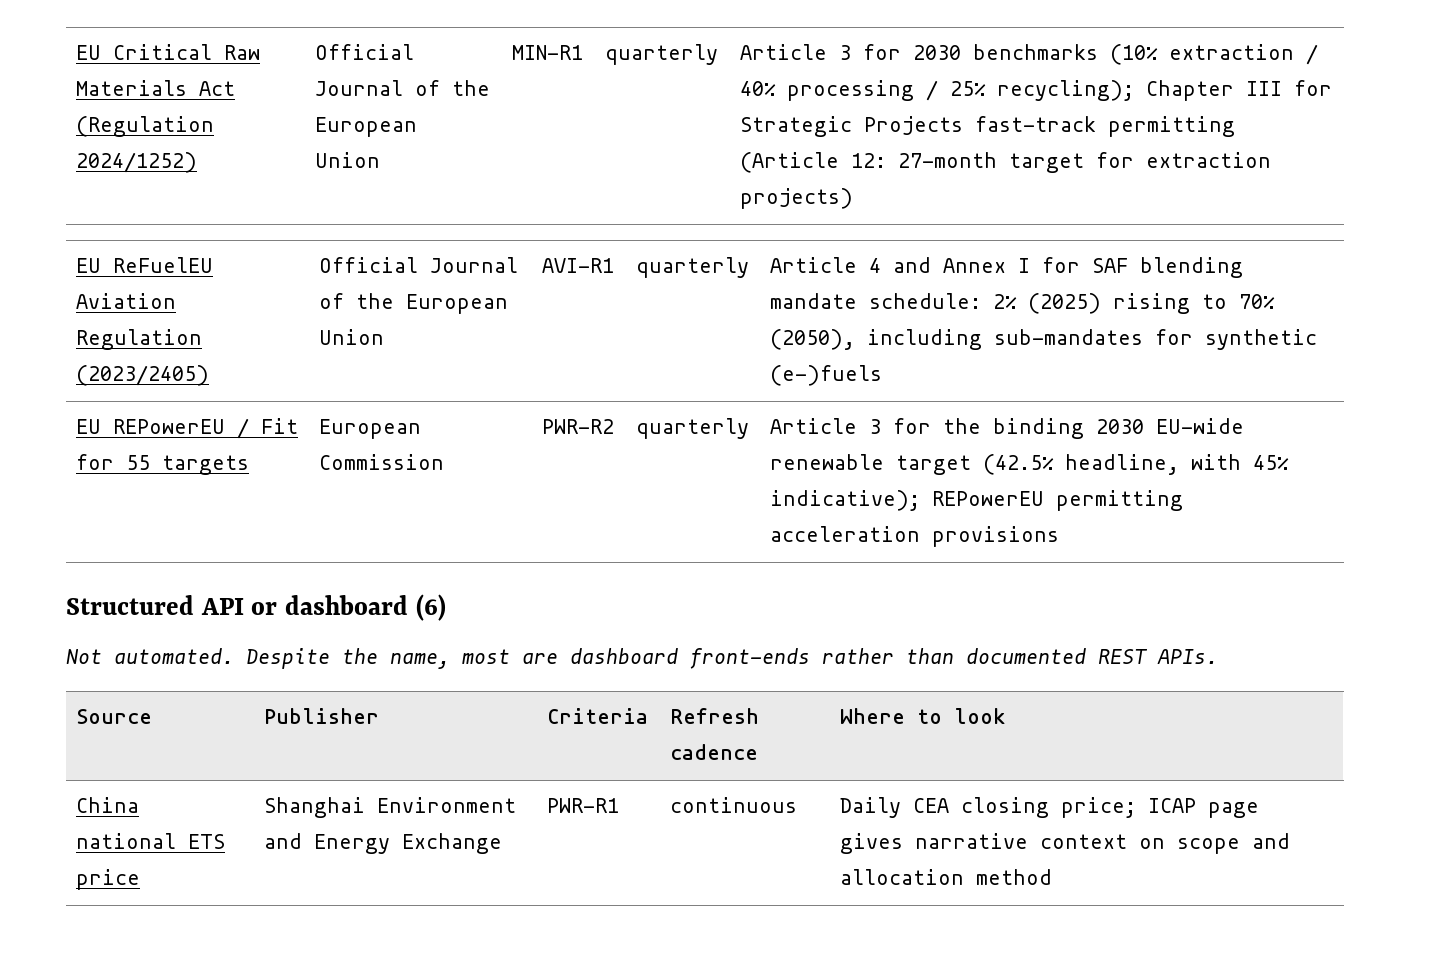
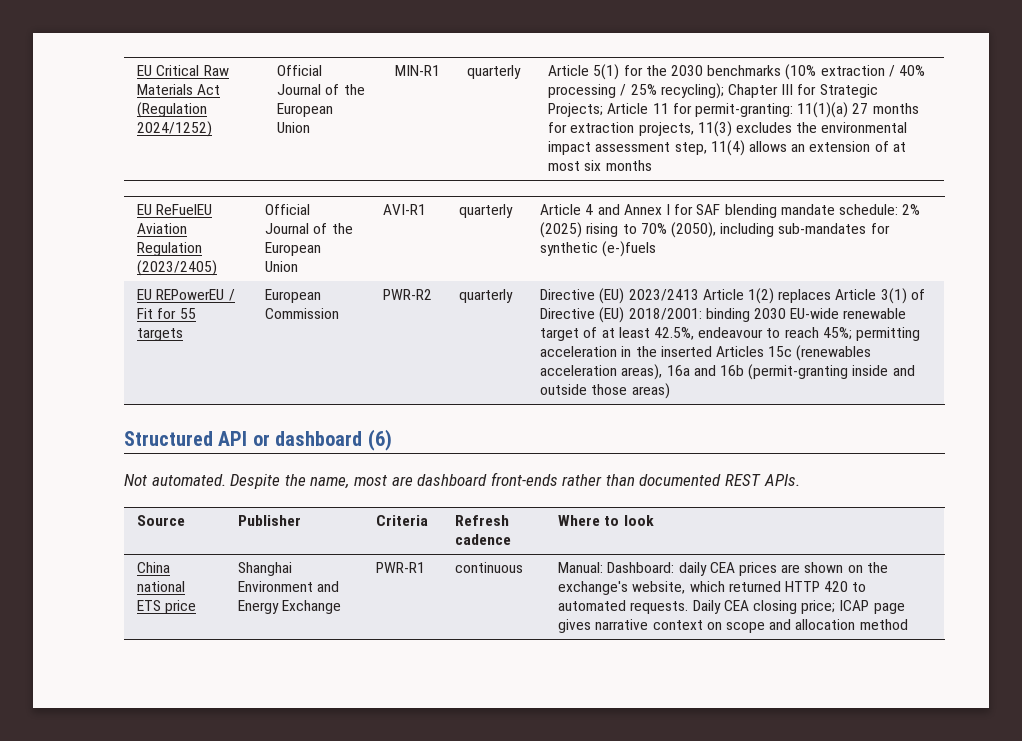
[839,44,902,60] 3 for -> [593,64,667,80] 5(1) for the
[864,116,1236,137] [740,152,1272,173] [740,188,854,209] Projects fast-track permitting (Article 12: 27-month target for extraction projects) -> [548,102,919,118] [548,121,908,137] [548,140,906,156] [548,160,652,171] Projects; Article 11 for permit-granting: 11(1)(a) 27 months for extraction projects, 11(3) excludes the environmental impact assessment step, 11(4) allows an extension of at most six months
[770,418,982,434] Article 3 for the -> [540,288,925,304] [540,307,702,323] Directive (EU) 2023/2413 Article 1(2) replaces Article 3(1) of Directive (EU) 2018/2001:
[983,454,1290,475] [770,490,1184,511] [770,526,1060,547] (42.5% headline, with 45% indicative); REPowerEU permitting acceleration provisions -> [583,327,920,341] [540,345,872,361] [540,364,915,380] [540,383,670,399] of at least 42.5%, endeavour to reach 45%; permitting acceleration in the inserted Articles 15c (renewables acceleration areas), 16a and 16b (permit-granting inside and outside those areas)
(798, 805) none -> [558,562,888,576] [558,581,867,595] [558,600,689,614] Manual: Dashboard: daily CEA prices are shown on the exchange's website, which returned HTTP 420 to automated requests.

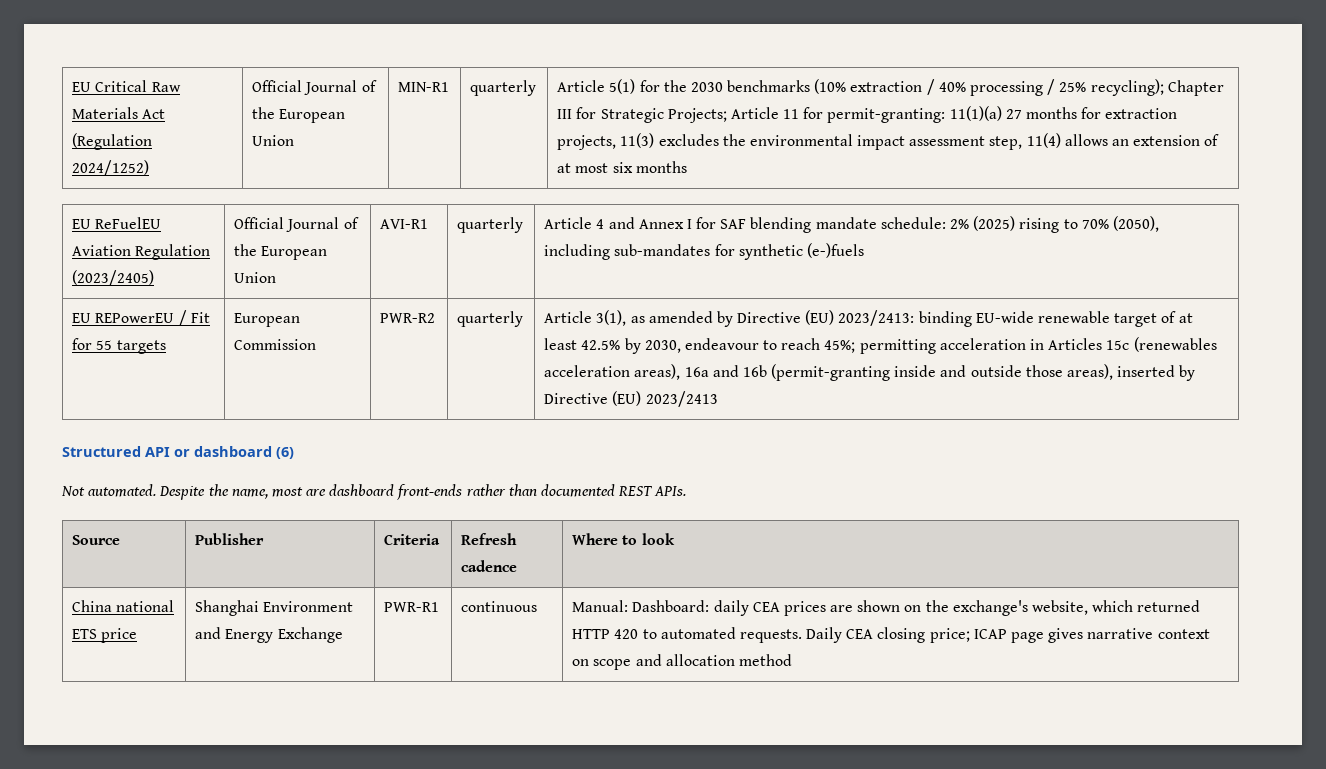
[540,288,925,304] [540,307,786,323] Directive (EU) 2023/2413 Article 1(2) replaces Article 3(1) of Directive (EU) 2018/2001: binding 2030 -> [544,310,972,327] Article 3(1), as amended by Directive (EU) 2023/2413: binding
[653,327,694,340] 42.5%, -> [581,338,681,354] 42.5% by 2030,
[635,346,712,357] the inserted -> (1044, 344) none
[631,383,670,399] areas) -> [1066,364,1196,381] [544,391,718,407] areas), inserted by Directive (EU) 2023/2413

